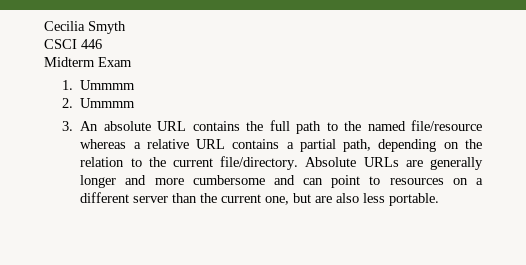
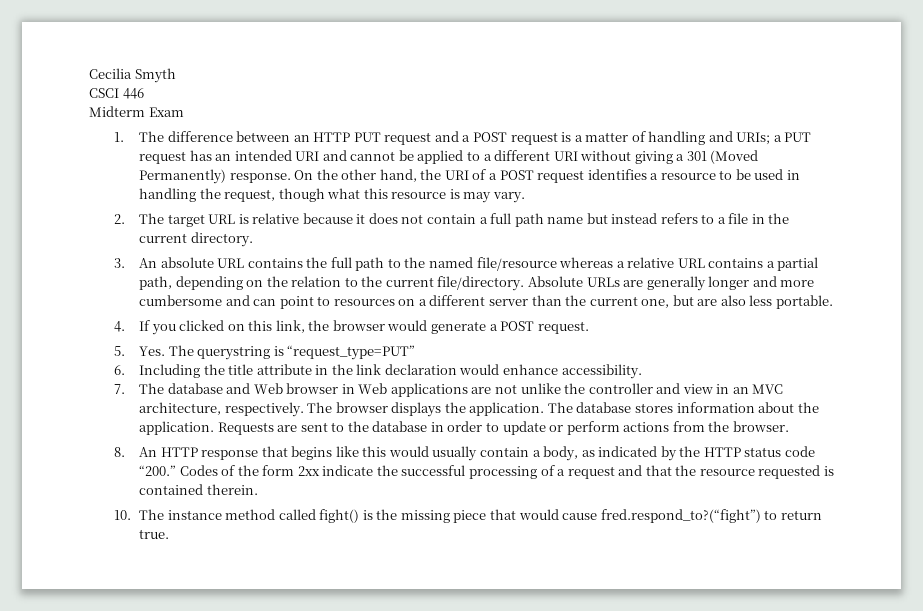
[80,80,136,90] [62,98,136,108] Ummmm // 2. Ummmm -> [139,131,812,145] [139,150,759,164] [139,169,800,184] [139,188,525,203] [114,213,790,227] [139,232,253,247] The difference between an HTTP PUT request and a POST request is a matter of handling and URIs; a PUT request has an intended URI and cannot be applied to a different URI without giving a 301 (Moved Permanently) response. On the other hand, the URI of a POST request identifies a resource to be used in handling the request, though what this resource is may vary. // 2. The target URL is relative because it does not contain a full path name but instead refers to a file in the current directory.
(440, 199) none -> [114,320,589,335] [114,345,416,360] [114,364,642,379] [114,383,784,397] [139,402,819,417] [139,421,789,435] [114,446,815,461] [139,465,834,479] [139,484,258,495] [114,509,822,523] [139,529,170,539] // 4. If you clicked on this link, the browser would generate a POST request. // 5. Yes. The querystring is “request_type=PUT” // 6. Including the title attribute in the link declaration would enhance accessibility. // 7. The database and Web browser in Web applications are not unlike the controller and view in an MVC architecture, respectively. The browser displays the application. The database stores information about the application. Requests are sent to the database in order to update or perform actions from the browser. // 8. An HTTP response that begins like this would usually contain a body, as indicated by the HTTP status code “200.” Codes of the form 2xx indicate the successful processing of a request and that the resource requested is contained therein. // 10. The instance method called fight() is the missing piece that would cause fred.respond_to?(“fight”) to return true.

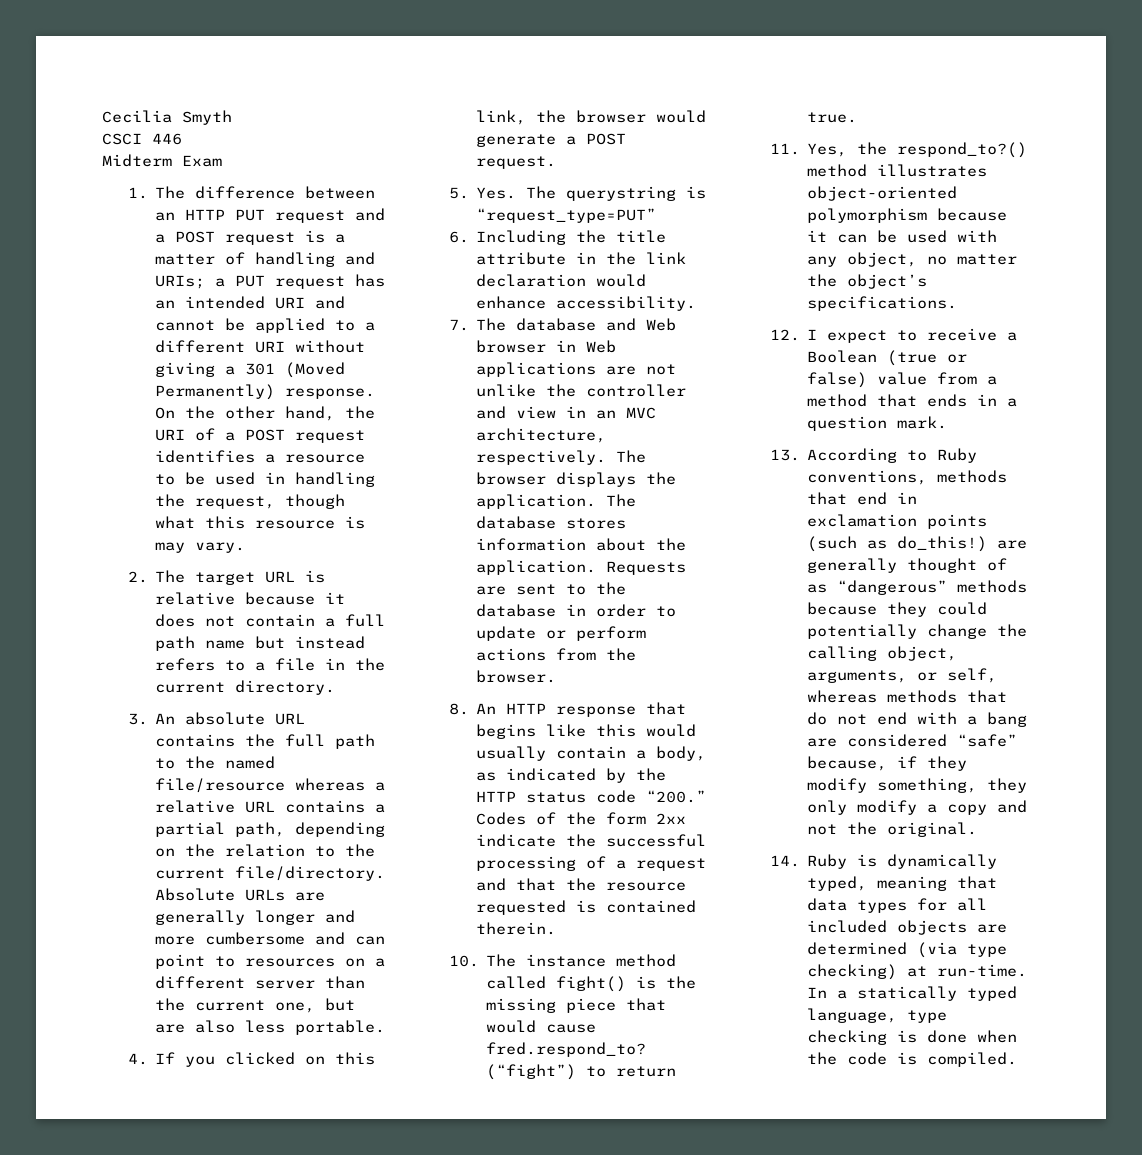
(170, 534) none -> [770,142,1028,158] [807,164,988,177] [807,186,958,201] [807,208,1008,223] [807,230,998,243] [807,252,1018,267] [807,274,928,289] [807,296,958,311] [770,328,1018,343] [807,350,968,366] [807,372,998,388] [807,394,1018,407] [807,416,948,431] [770,448,978,463] [807,470,1008,485] [807,492,918,505] [807,514,988,529] [807,536,1028,552] [807,558,1008,573] [807,580,1028,595] [807,602,988,617] [807,624,1028,639] [807,646,958,661] [807,668,998,683] [807,690,1008,703] [807,712,1028,727] [807,734,1018,747] [807,756,968,771] [807,778,1028,793] [807,800,1028,815] [807,822,978,837] [770,854,998,869] [807,876,998,891] [807,898,988,913] [807,920,1008,935] [807,942,1008,958] [807,964,1028,980] [807,986,1018,1001] [807,1008,948,1023] [807,1030,1018,1045] [807,1052,1018,1067] // 11. Yes, the respond_to?() method illustrates object-oriented polymorphism because it can be used with any object, no matter the object’s specifications. // 12. I expect to receive a Boolean (true or false) value from a method that ends in a question mark. // 13. According to Ruby conventions, methods that end in exclamation points (such as do_this!) are generally thought of as “dangerous” methods because they could potentially change the calling object, arguments, or self, whereas methods that do not end with a bang are considered “safe” because, if they modify something, they only modify a copy and not the original. // 14. Ruby is dynamically typed, meaning that data types for all included objects are determined (via type checking) at run-time. In a statically typed language, type checking is done when the code is compiled.

